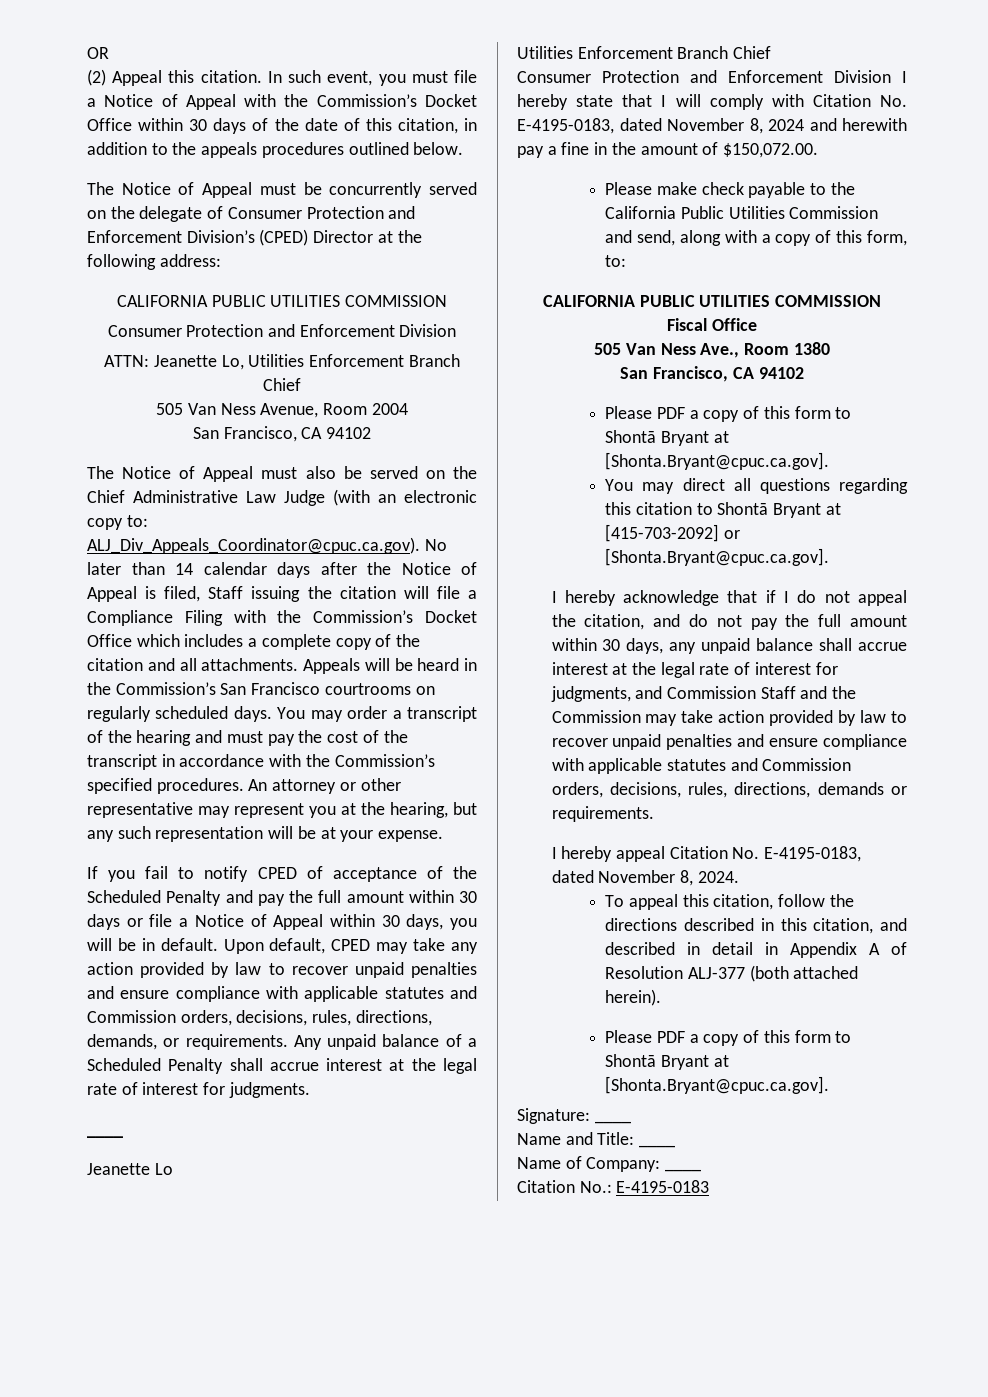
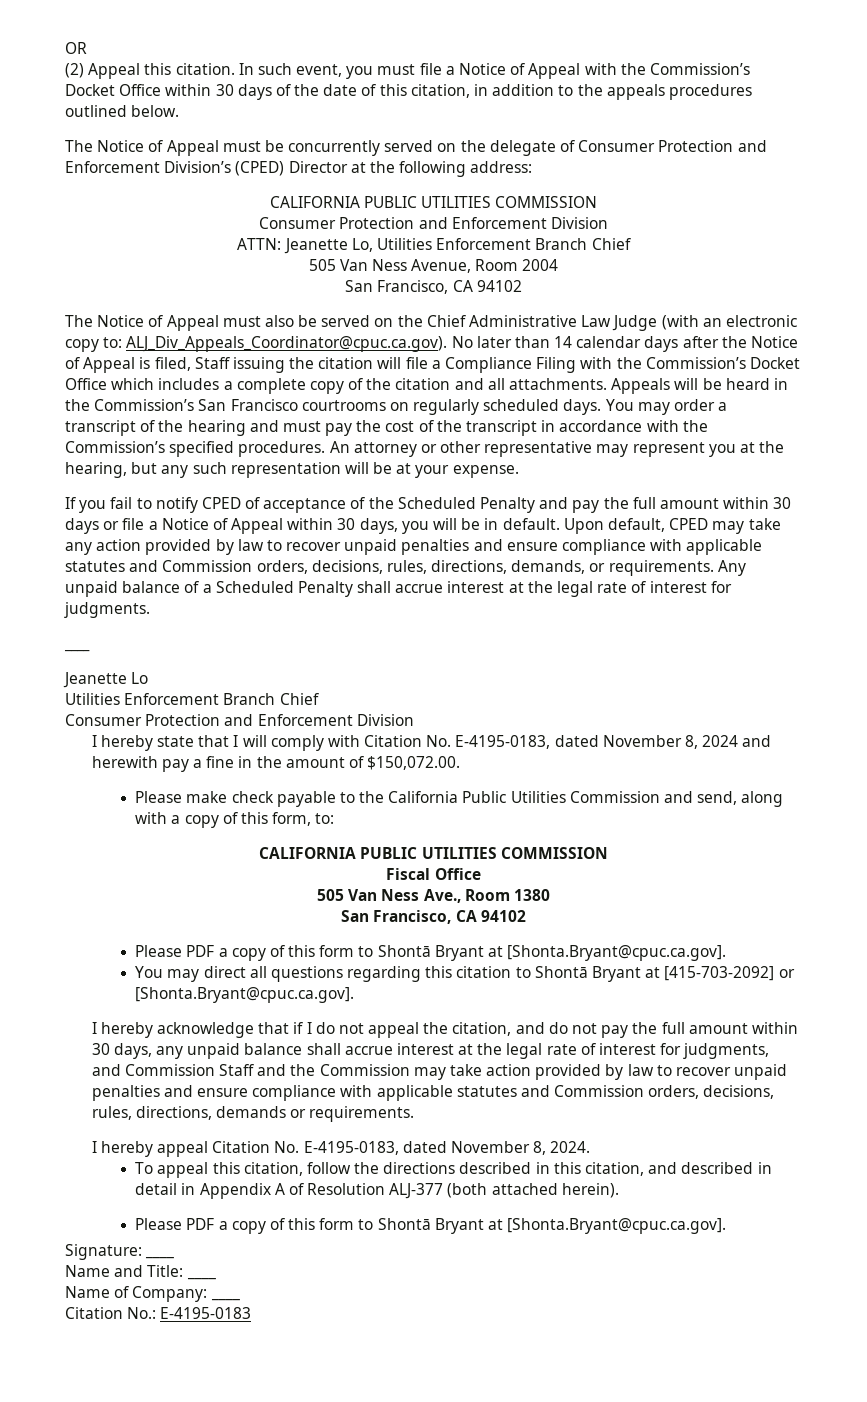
(891, 76) none -> (414, 720) //

